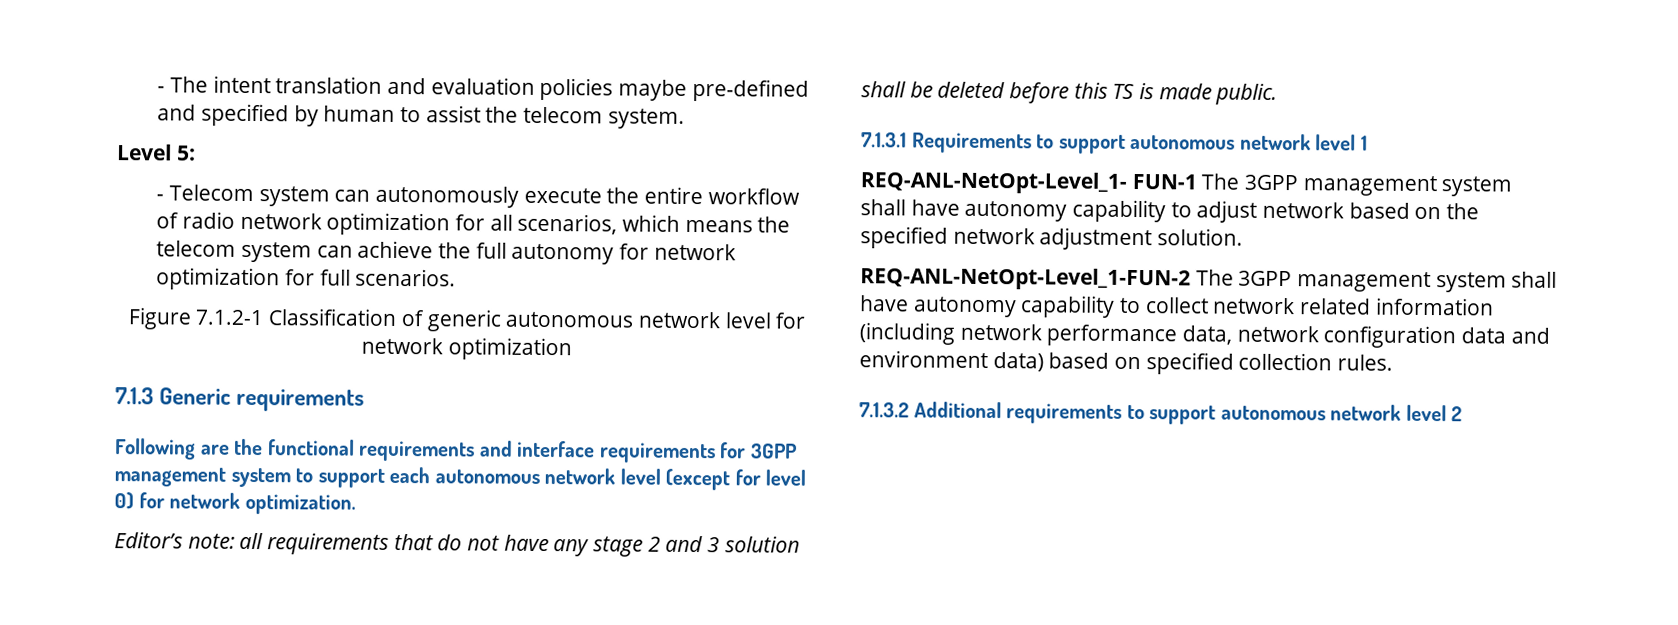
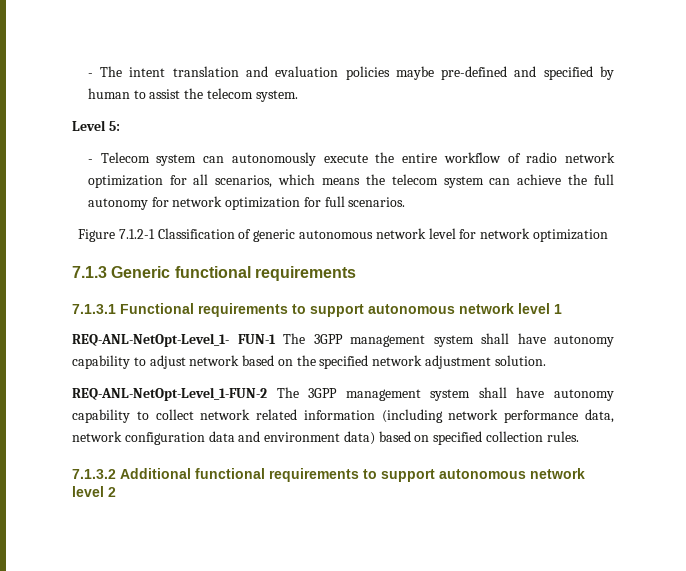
(232, 396) none -> [174,266,251,278] functional
[114,438,797,464] [114,466,807,491] [114,492,356,515] [114,532,800,557] [861,81,1278,105] [861,132,1032,154] Following are the functional requirements and interface requirements for 3GPP management system to support each autonomous network level (except for level 0) for network optimization. // Editor’s note: all requirements that do not have any stage 2 and 3 solution shall be deleted before this TS is made public. // 7.1.3.1 Requirements -> [72,303,288,317] 7.1.3.1 Functional requirements
(1002, 410) none -> [195,468,265,479] functional

